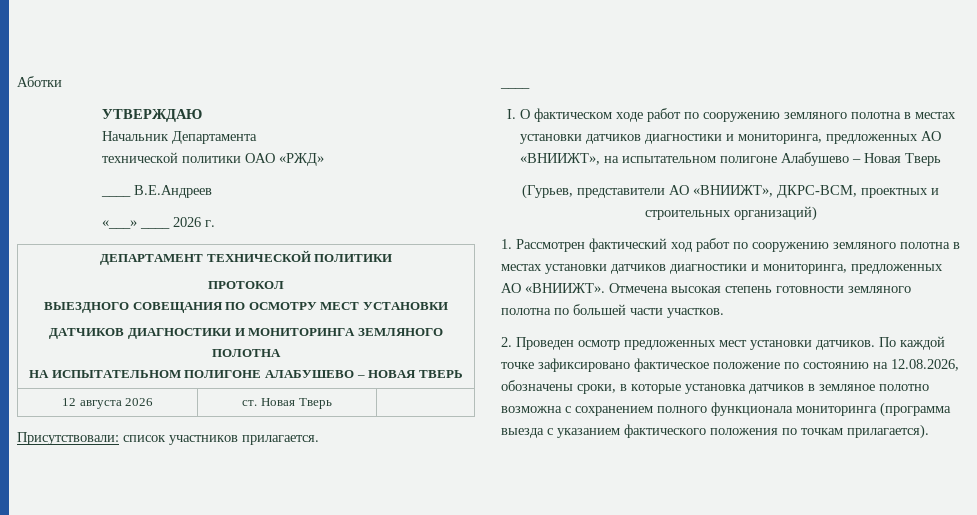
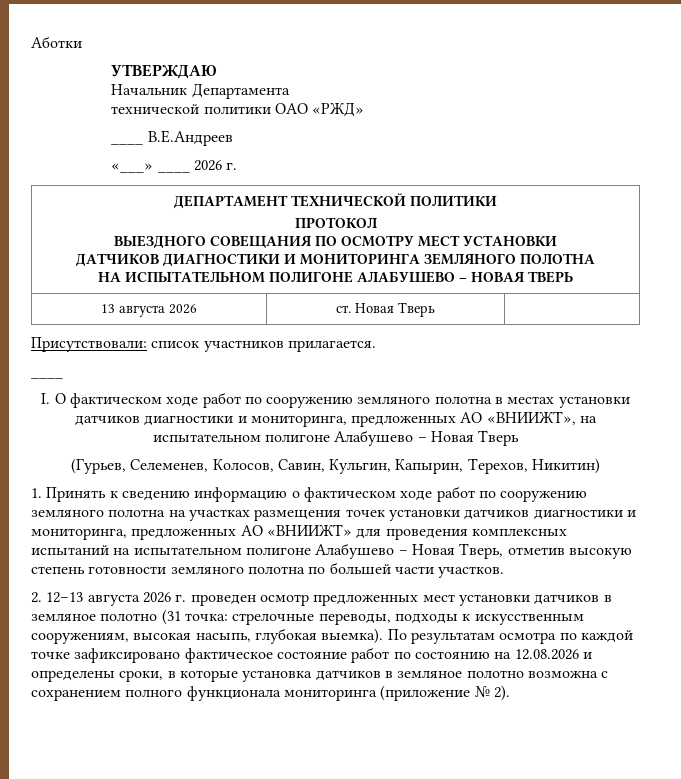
[61,398,76,406] 12 -> [101,304,115,313] 13
[577,185,939,198] [644,206,817,221] [501,238,960,252] [501,264,943,274] [501,283,721,293] представители АО «ВНИИЖТ», ДКРС-ВСМ, проектных и строительных организаций) // 1. Рассмотрен фактический ход работ по сооружению земляного полотна в местах установки датчиков диагностики и мониторинга, предложенных АО «ВНИИЖТ». Отмечена высокая -> [130,458,601,474] [31,486,588,502] [31,509,636,521] [31,524,567,540] [31,543,632,559] Селеменев, Колосов, Савин, Кульгин, Капырин, Терехов, Никитин) // 1. Принять к сведению информацию о фактическом ходе работ по сооружению земляного полотна на участках размещения точек установки датчиков диагностики и мониторинга, предложенных АО «ВНИИЖТ» для проведения комплексных испытаний на испытательном полигоне Алабушево – Новая Тверь, отметив высокую
[516,337,896,350] Проведен осмотр предложенных мест установки датчиков. По -> [46,592,612,606] [31,609,584,625] [31,628,577,644] 12–13 августа 2026 г. проведен осмотр предложенных мест установки датчиков в земляное полотно (31 точка: стрелочные переводы, подходы к искусственным сооружениям, высокая насыпь, глубокая выемка). По результатам осмотра по
[713,362,780,369] положение -> [276,647,390,663] состояние работ
[891,359,959,371] [501,380,573,391] 12.08.2026, обозначены -> [514,649,592,660] [31,670,115,682] 12.08.2026 и определены
[880,402,951,417] [501,424,929,439] (программа выезда с указанием фактического положения по точкам прилагается). -> [380,685,510,701] (приложение № 2).

